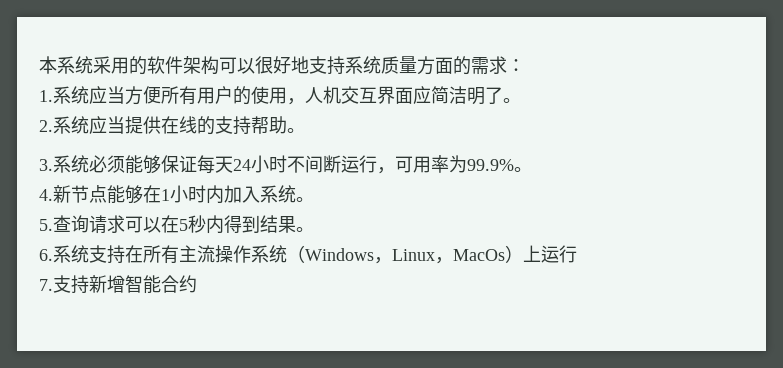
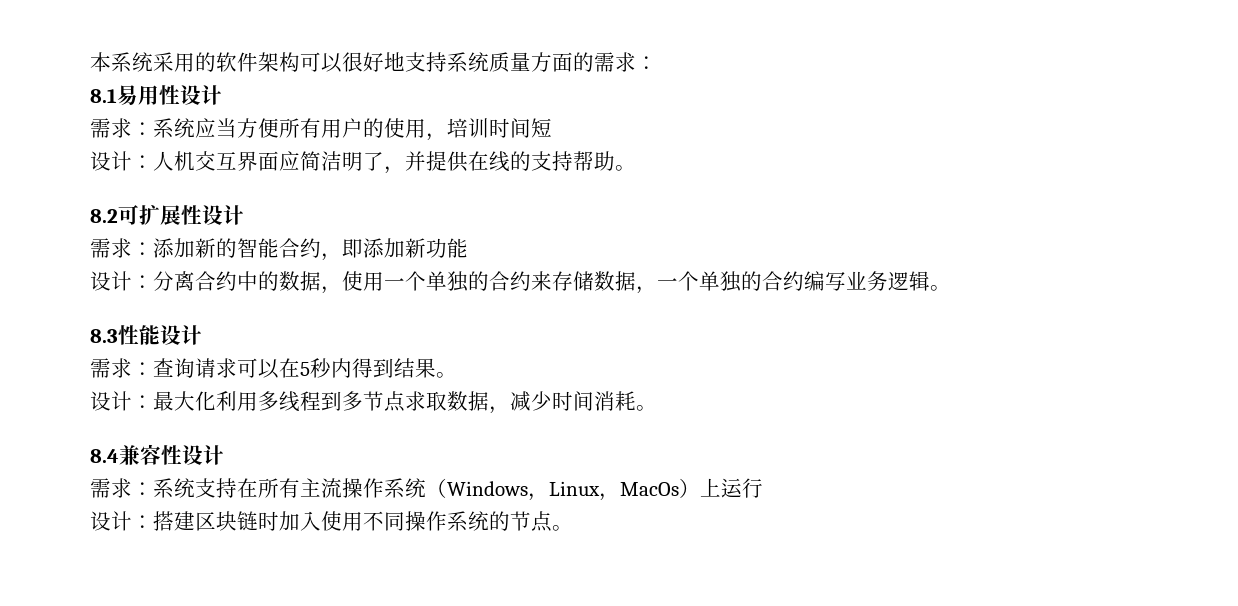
[39,90,53,102] 1. -> [90,85,222,106] [90,118,153,138] 8.1易用性设计 // 需求：
(305, 101) none -> [447,118,552,138] [90,151,153,171] 培训时间短 // 设计：
[503,98,521,103] [39,116,125,134] 。 // 2.系统应当 -> [384,151,426,174] ，并
[39,155,532,174] [39,185,314,204] [39,219,53,231] 3.系统必须能够保证每天24小时不间断运行，可用率为99.9%。 // 4.新节点能够在1小时内加入系统。 // 5. -> [90,205,244,225] [90,238,468,261] [90,271,951,294] [90,325,202,345] [90,358,153,378] 8.2可扩展性设计 // 需求：添加新的智能合约，即添加新功能 // 设计：分离合约中的数据，使用一个单独的合约来存储数据，一个单独的合约编写业务逻辑。 // 8.3性能设计 // 需求：
[39,249,53,261] 6. -> [90,391,657,414] [90,444,224,465] [90,478,153,498] 设计：最大化利用多线程到多节点求取数据，减少时间消耗。 // 8.4兼容性设计 // 需求：
[39,275,197,294] 7.支持新增智能合约 -> [90,511,573,532] 设计：搭建区块链时加入使用不同操作系统的节点。

